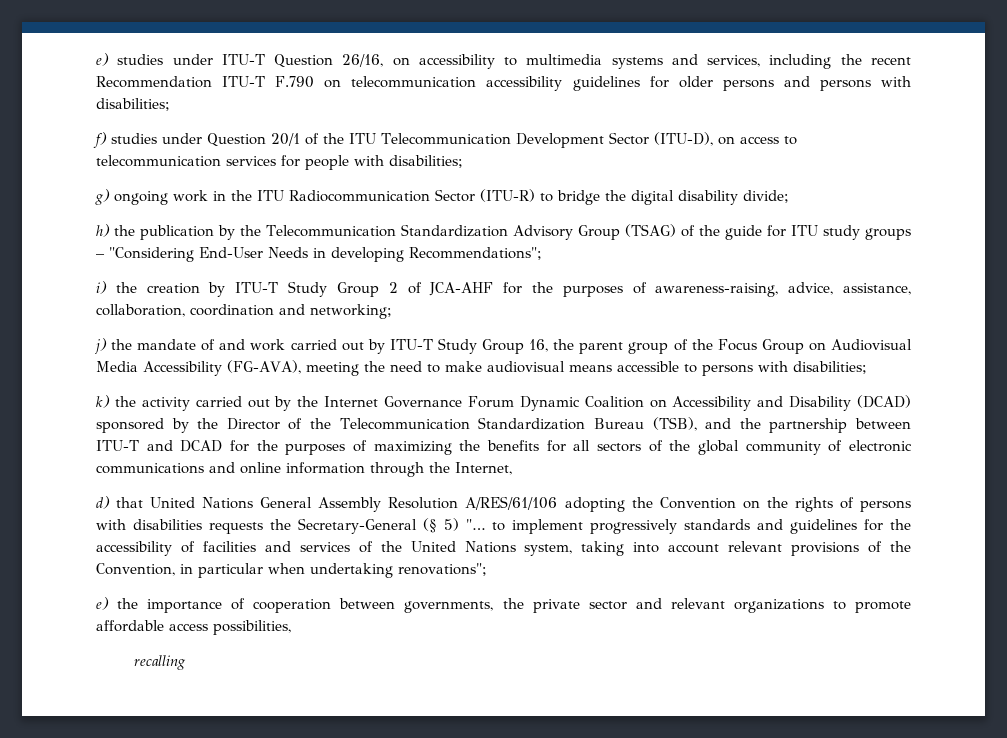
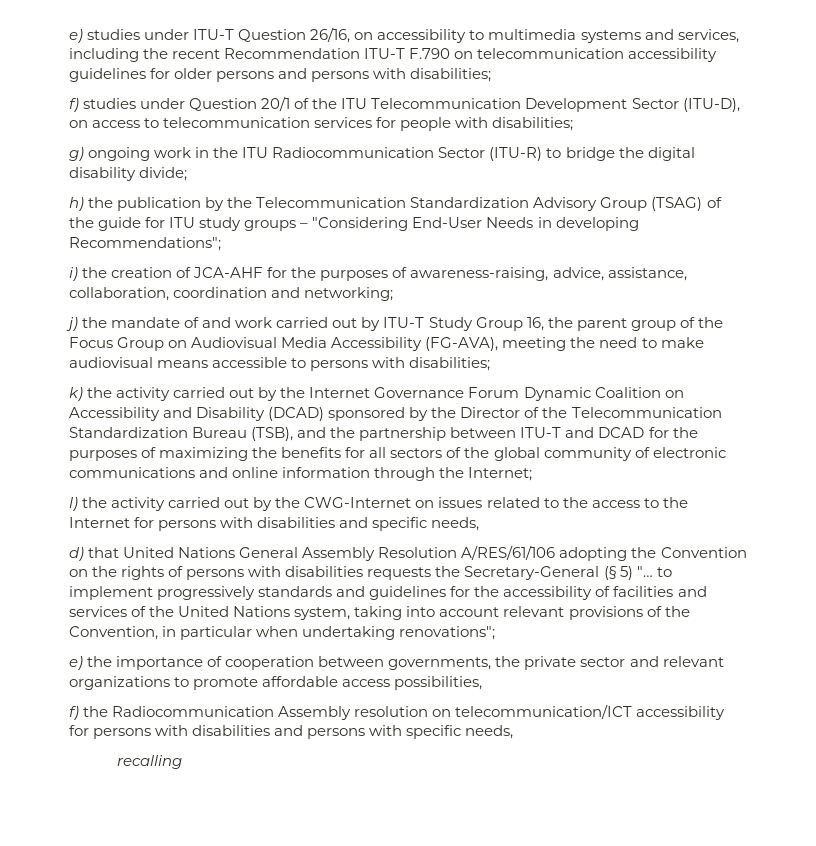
[208,281,398,297] by ITU-T Study Group 2 -> (173, 272) none
[455,462,512,475] Internet, -> [468,467,533,481] [69,497,688,511] [69,517,480,531] Internet; // l) the activity carried out by the CWG-Internet on issues related to the access to the Internet for persons with disabilities and specific needs,
(291, 627) none -> [69,704,726,720] [69,725,514,739] // f) the Radiocommunication Assembly resolution on telecommunication/ICT accessibility for persons with disabilities and persons with specific needs,

